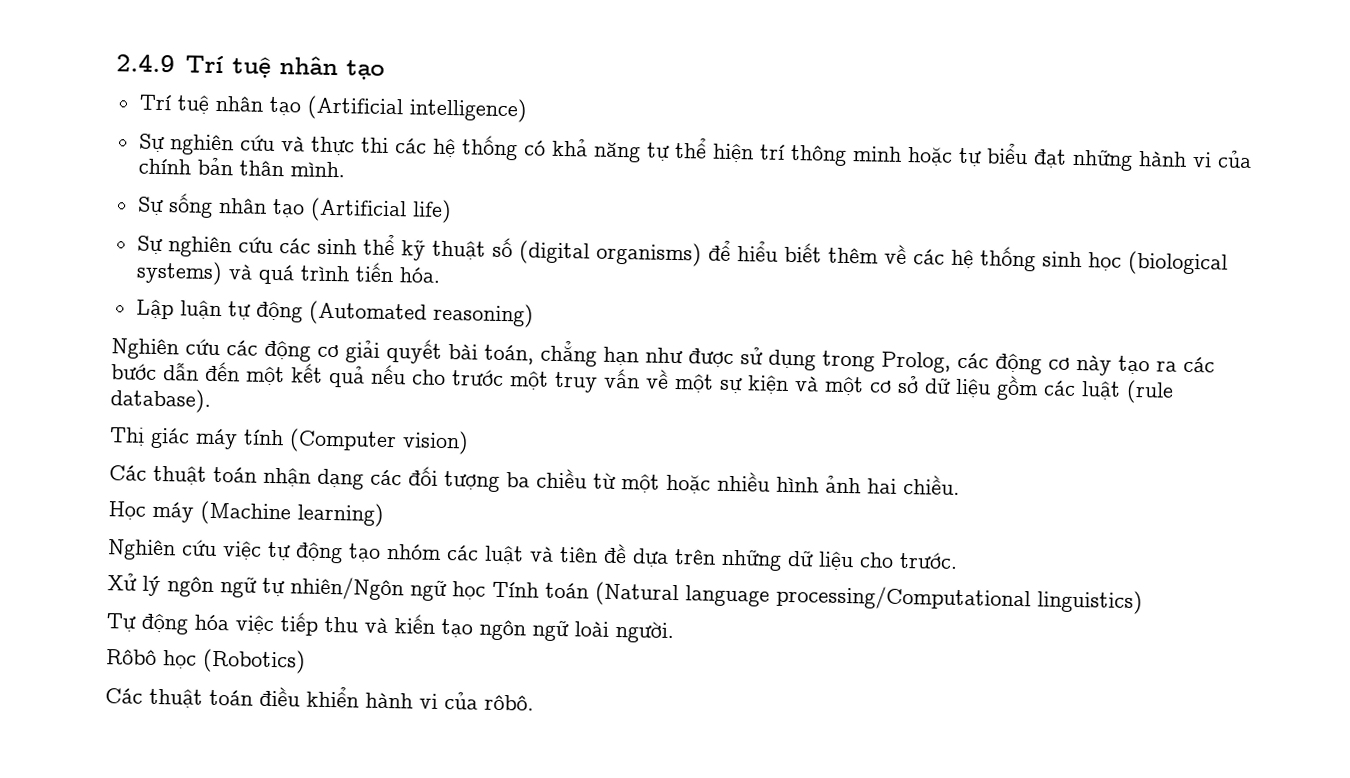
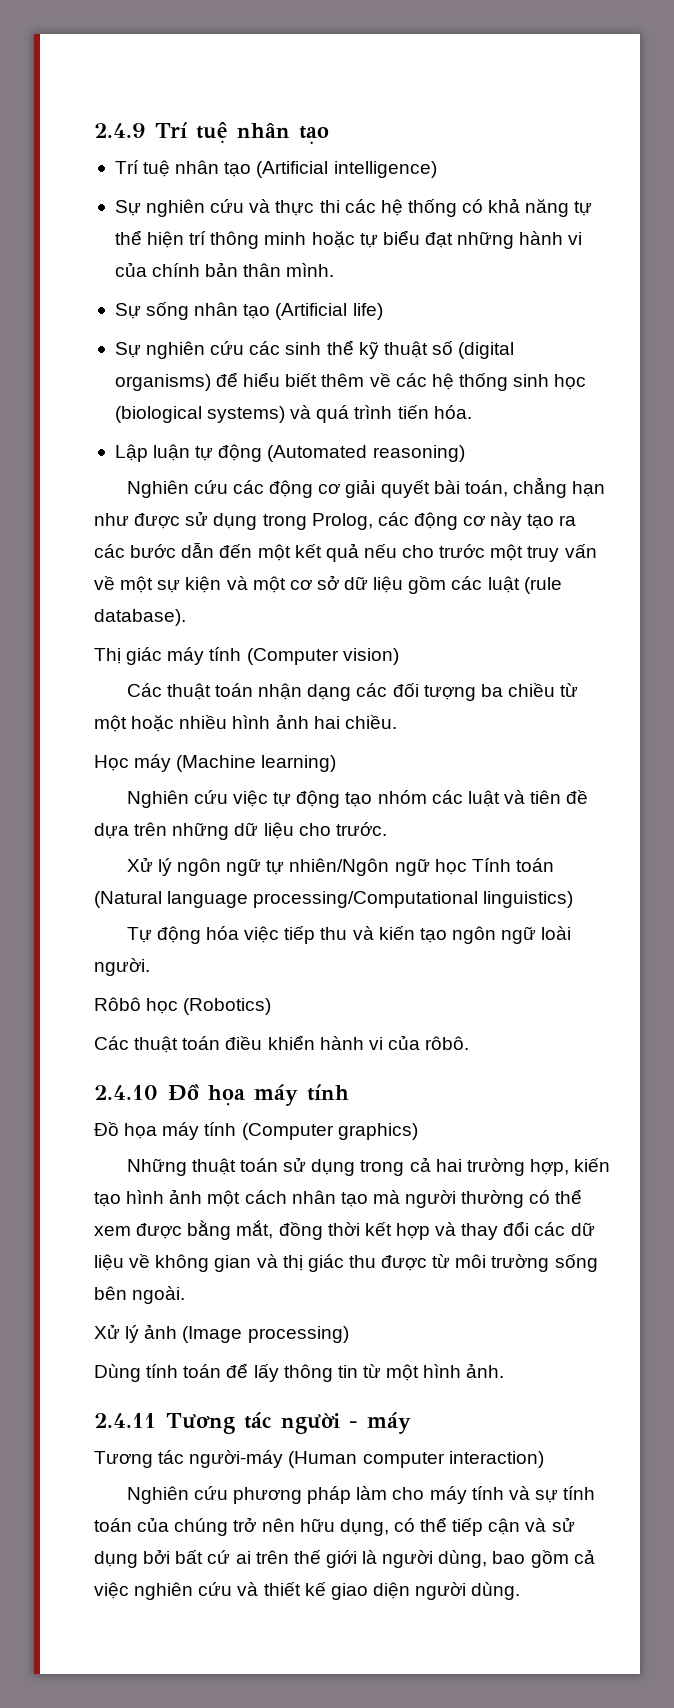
(534, 702) none -> [94,1084,349,1106] [94,1122,418,1140] [126,1157,611,1176] [94,1189,583,1208] [94,1220,595,1240] [94,1254,598,1272] [94,1286,186,1304] [94,1324,349,1343] [94,1363,505,1382] [94,1412,411,1434] [94,1450,544,1468] [126,1486,596,1504] [94,1517,575,1536] [94,1549,595,1568] [94,1582,521,1600] // 2.4.10 Đồ họa máy tính // Đồ họa máy tính (Computer graphics) // Những thuật toán sử dụng trong cả hai trường hợp, kiến tạo hình ảnh một cách nhân tạo mà người thường có thể xem được bằng mắt, đồng thời kết hợp và thay đổi các dữ liệu về không gian và thị giác thu được từ môi trường sống bên ngoài. // Xử lý ảnh (Image processing) // Dùng tính toán để lấy thông tin từ một hình ảnh. // 2.4.11 Tương tác người - máy // Tương tác người-máy (Human computer interaction) // Nghiên cứu phương pháp làm cho máy tính và sự tính toán của chúng trở nên hữu dụng, có thể tiếp cận và sử dụng bởi bất cứ ai trên thế giới là người dùng, bao gồm cả việc nghiên cứu và thiết kế giao diện người dùng.

